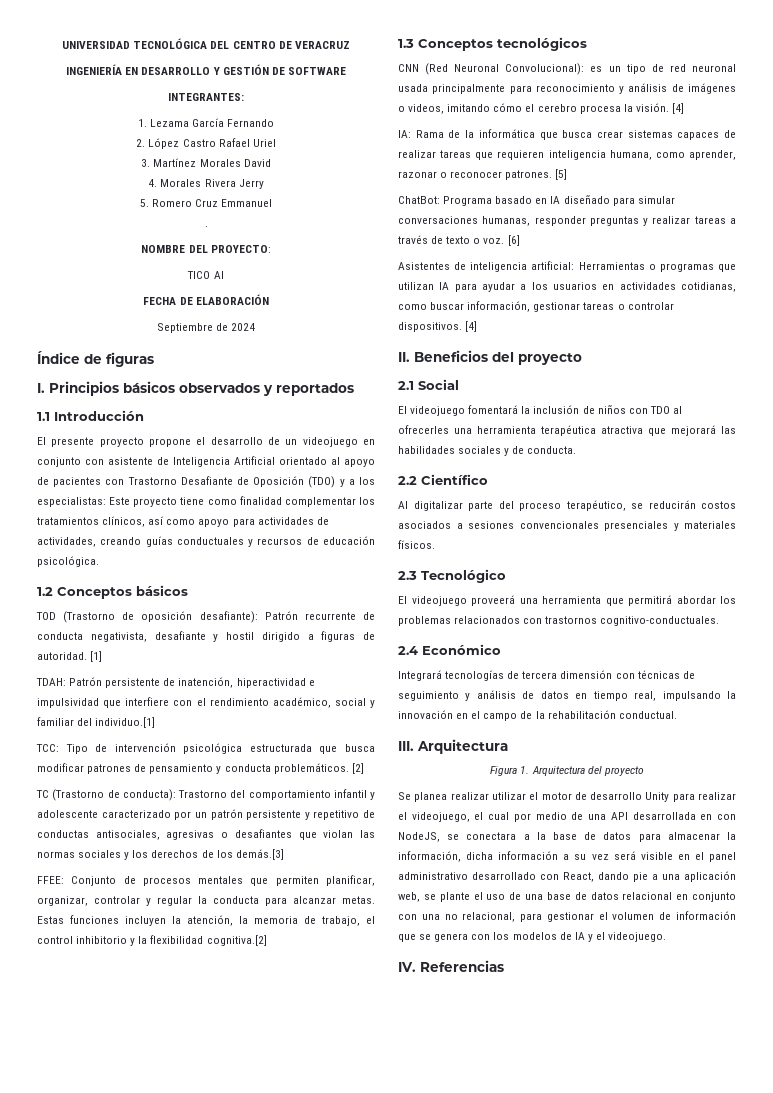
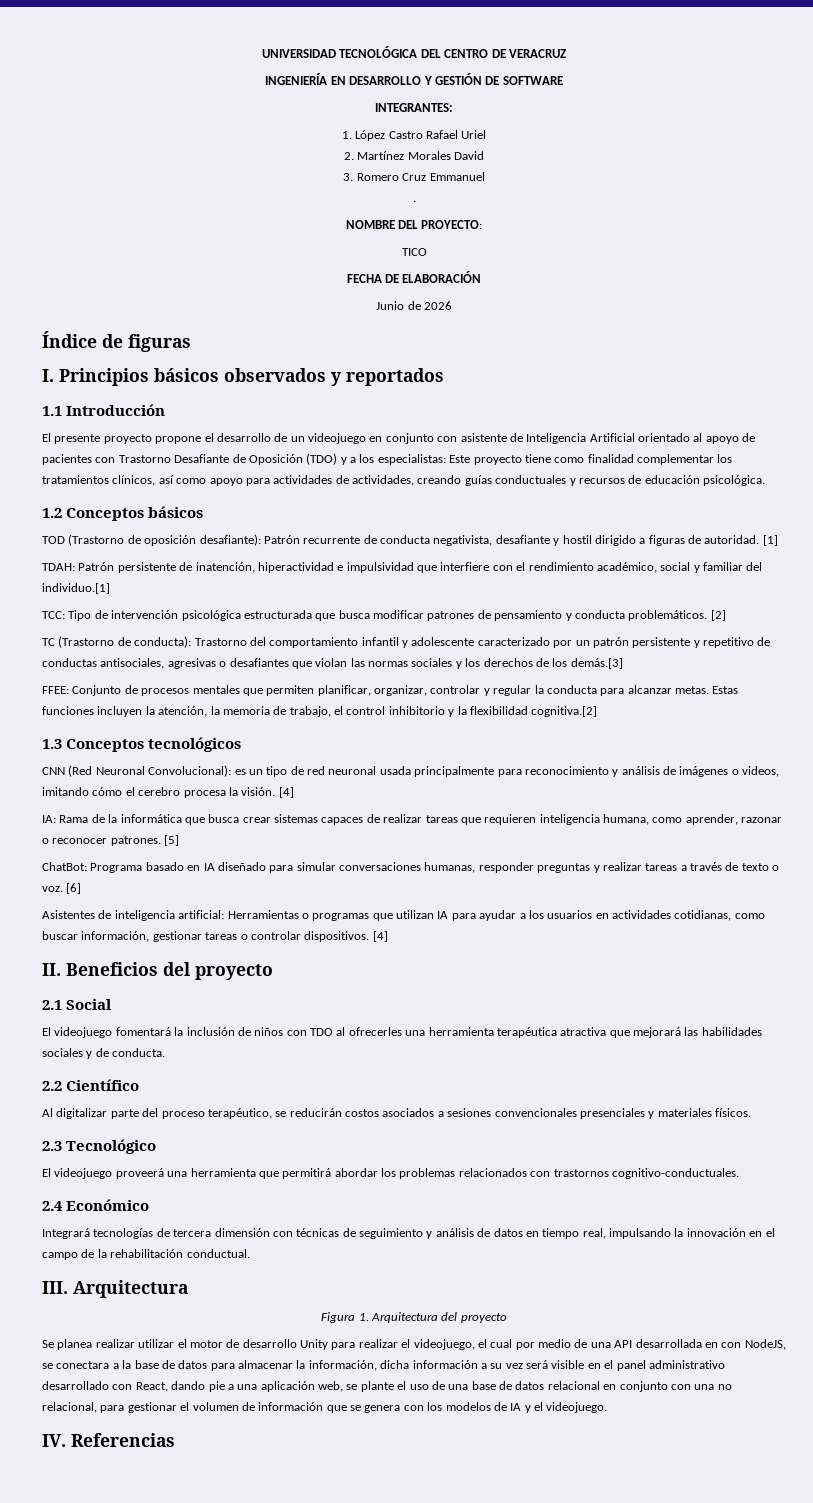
[149,118,275,127] [136,139,146,147] Lezama García Fernando // 2. -> (352, 135) none
[141,159,151,167] 3. -> [343,152,354,160] 2.
[148,179,264,189] [139,199,149,207] 4. Morales Rivera Jerry // 5. -> [343,173,354,181] 3.
[213,271,224,279] AI -> (427, 252) none
[156,323,256,333] Septiembre de 2024 -> [376,301,452,310] Junio de 2026

